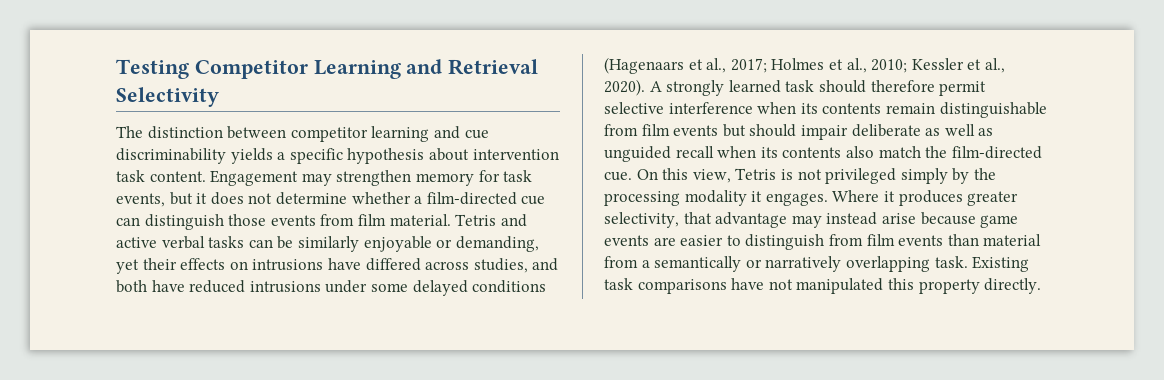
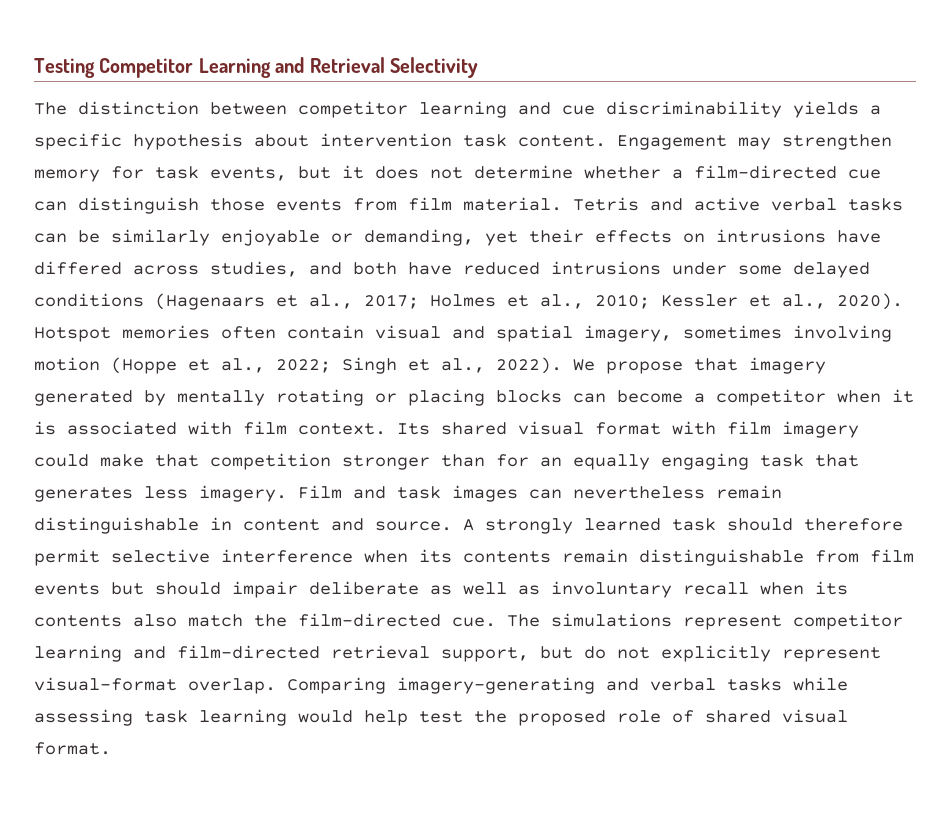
(645, 87) none -> [34,325,892,342] [34,357,826,374] [34,389,914,406] [34,421,859,438] [34,453,859,470] [34,485,782,502] [34,517,452,534] Hotspot memories often contain visual and spatial imagery, sometimes involving motion (Hoppe et al., 2022; Singh et al., 2022). We propose that imagery generated by mentally rotating or placing blocks can become a competitor when it is associated with film context. Its shared visual format with film imagery could make that competition stronger than for an equally engaging task that generates less imagery. Film and task images can nevertheless remain distinguishable in content and source.
[604,146,671,162] unguided -> [551,581,672,598] involuntary
[636,168,996,184] [604,190,1019,206] [604,212,1019,228] [604,234,1042,250] [604,256,1030,272] [604,278,1042,294] On this view, Tetris is not privileged simply by the processing modality it engages. Where it produces greater selectivity, that advantage may instead arise because game events are easier to distinguish from film events than material from a semantically or narratively overlapping task. Existing task comparisons have not manipulated this property directly. -> [507,613,903,630] [34,645,881,662] [34,677,848,694] [34,709,848,726] [34,742,111,755] The simulations represent competitor learning and film-directed retrieval support, but do not explicitly represent visual-format overlap. Comparing imagery-generating and verbal tasks while assessing task learning would help test the proposed role of shared visual format.

